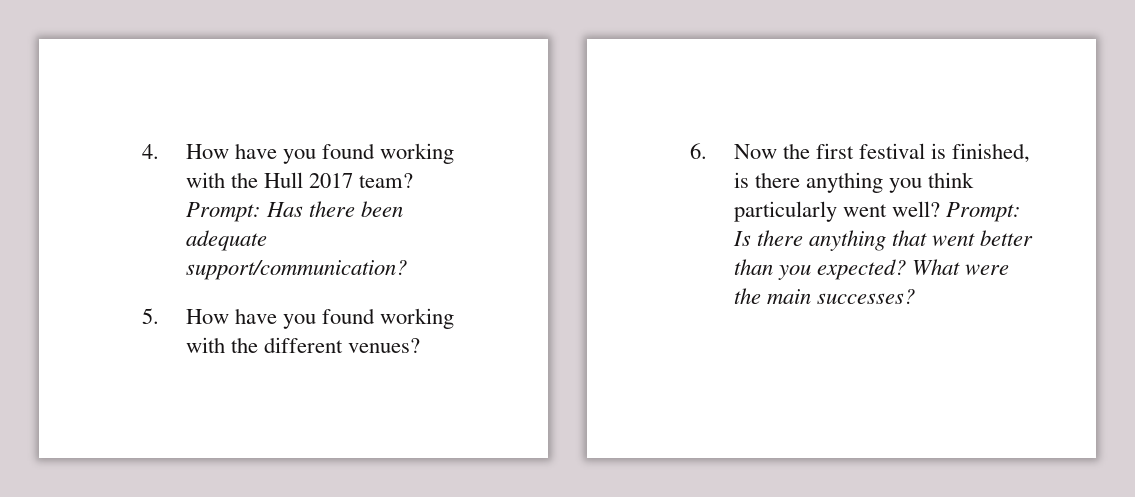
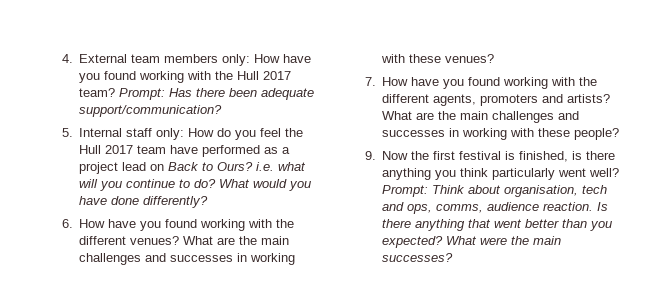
(159, 151) none -> [79,54,251,66] External team members only:
(159, 316) none -> [79,128,304,140] [79,145,291,157] [79,162,307,174] [79,179,312,191] [79,196,209,208] [61,219,73,228] Internal staff only: How do you feel the Hull 2017 team have performed as a project lead on Back to Ours? i.e. what will you continue to do? What would you have done differently? // 6.
[689,143,707,159] // 6. -> [183,236,290,245] [79,253,296,265] [381,54,495,63] [364,77,598,89] [382,94,611,106] [382,111,580,123] [382,128,620,140] [364,151,376,160] What are the main challenges and successes in working with these venues? // 7. How have you found working with the different agents, promoters and artists? What are the main challenges and successes in working with these people? // 9.
(1022, 212) none -> [432,185,608,197] [382,202,594,214] Think about organisation, tech and ops, comms, audience reaction.

